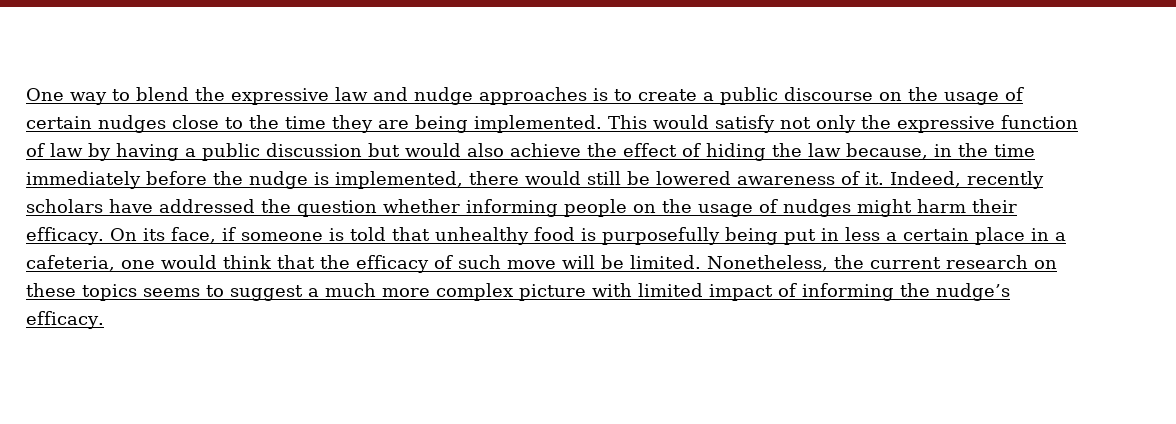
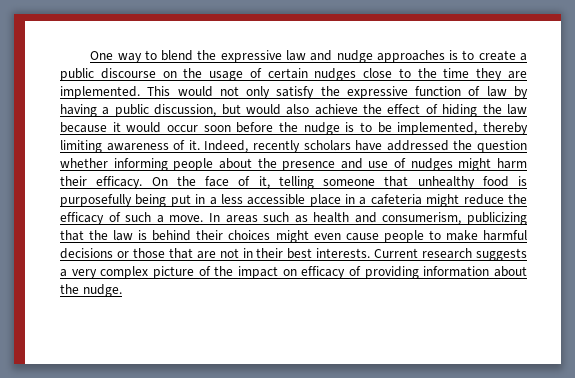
[415,115,468,133] being -> (527, 75) none
[715,115,775,133] satisfy -> (213, 91) none
(856, 124) none -> [276,86,315,99] satisfy
[266,143,362,157] discussion -> [154,104,217,117] discussion,
[846,143,1035,159] [26,171,731,189] because, in the time immediately before the nudge is implemented, there would still be lowered -> [60,122,528,135] [60,140,102,153] because it would occur soon before the nudge is to be implemented, thereby limiting
[633,199,753,217] on the usage -> [218,158,389,171] about the presence and use
[142,227,386,243] its face, if someone is told -> [176,176,375,189] the face of it, telling someone
[844,227,1066,245] [26,255,1057,273] [26,283,1010,301] [26,311,104,329] less a certain place in a cafeteria, one would think that the efficacy of such move will be limited. Nonetheless, the current research on these topics seems to suggest a much more complex picture with limited impact of informing the nudge’s efficacy. -> [209,194,527,207] [60,212,527,225] [60,230,527,243] [60,248,527,261] [60,266,527,279] [60,284,122,297] a less accessible place in a cafeteria might reduce the efficacy of such a move. In areas such as health and consumerism, publicizing that the law is behind their choices might even cause people to make harmful decisions or those that are not in their best interests. Current research suggests a very complex picture of the impact on efficacy of providing information about the nudge.

